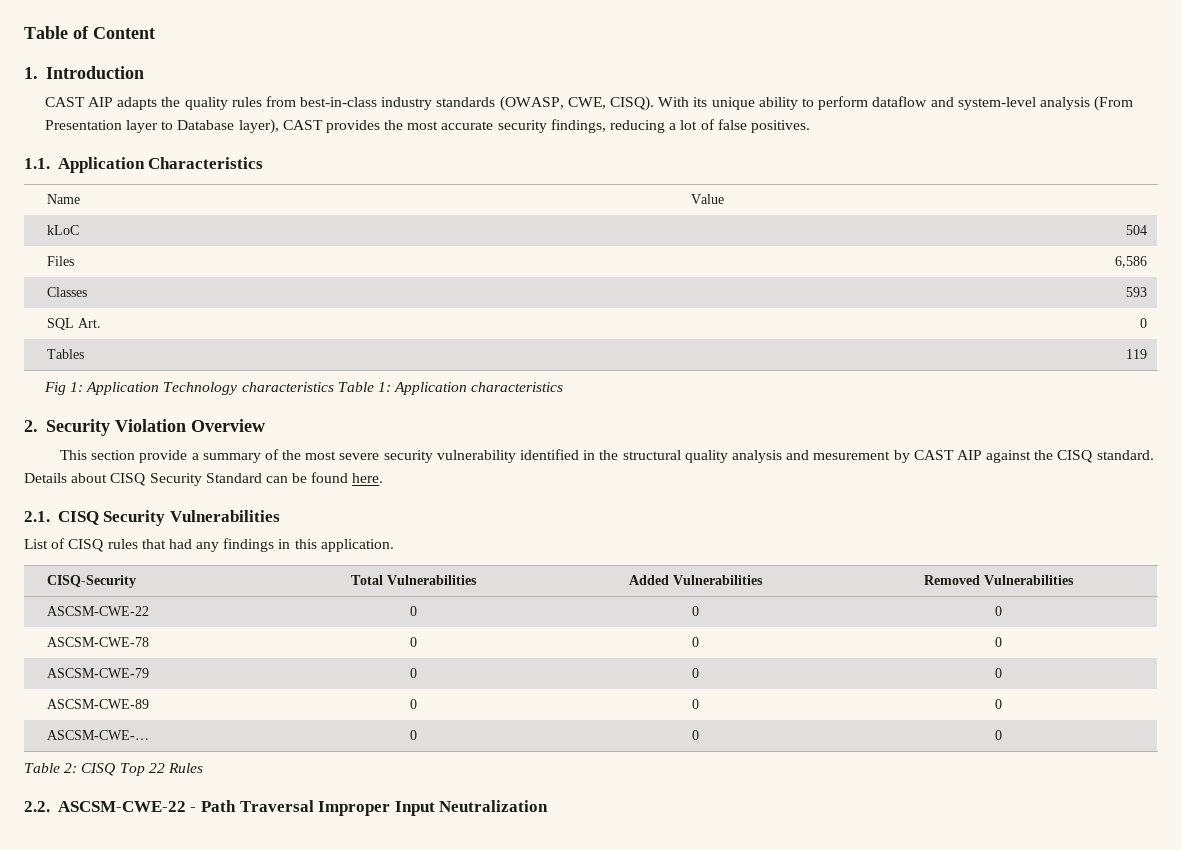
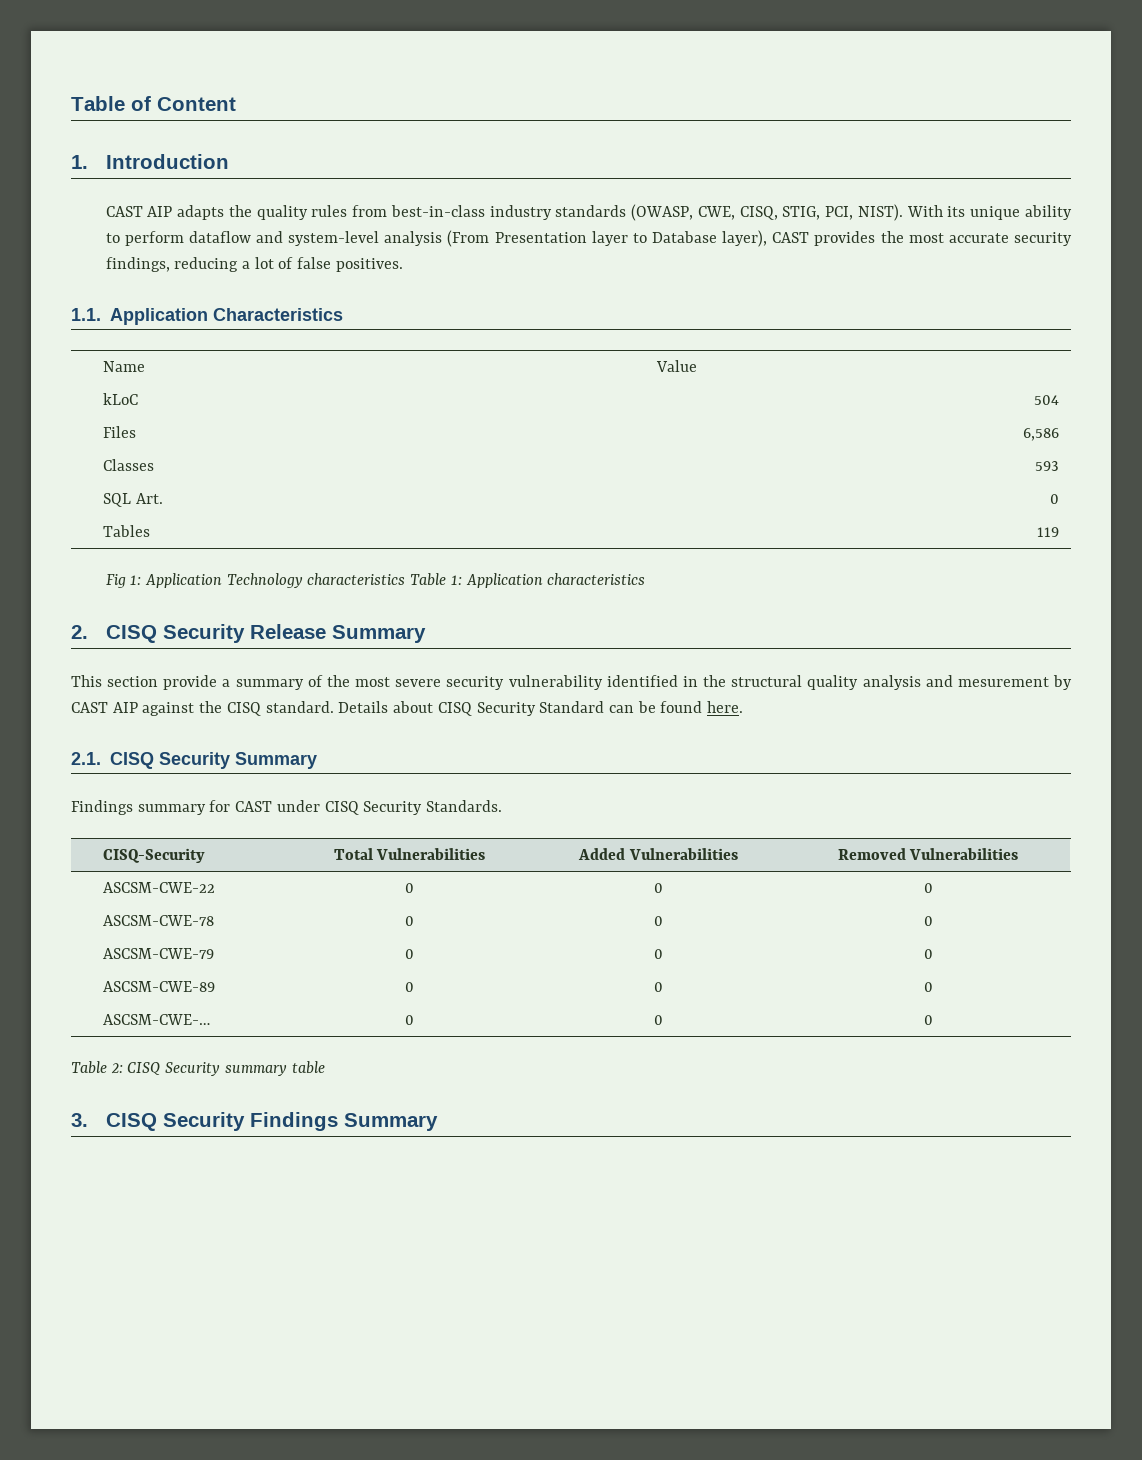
[610,96,655,111] CISQ). -> [739,204,903,221] CISQ, STIG, PCI, NIST).
[45,419,265,436] Security Violation Overview -> [105,624,426,643] CISQ Security Release Summary
[169,510,280,522] [24,538,394,552] Vulnerabilities // List of CISQ rules that had any findings in this application. -> [234,752,317,769] [71,800,503,815] Summary // Findings summary for CAST under CISQ Security Standards.
[119,763,203,776] [24,800,549,816] Top 22 Rules // 2.2. ASCSM-CWE-22 - Path Traversal Improper Input Neutralization -> [165,1061,325,1076] [71,1112,438,1131] Security summary table // 3. CISQ Security Findings Summary

